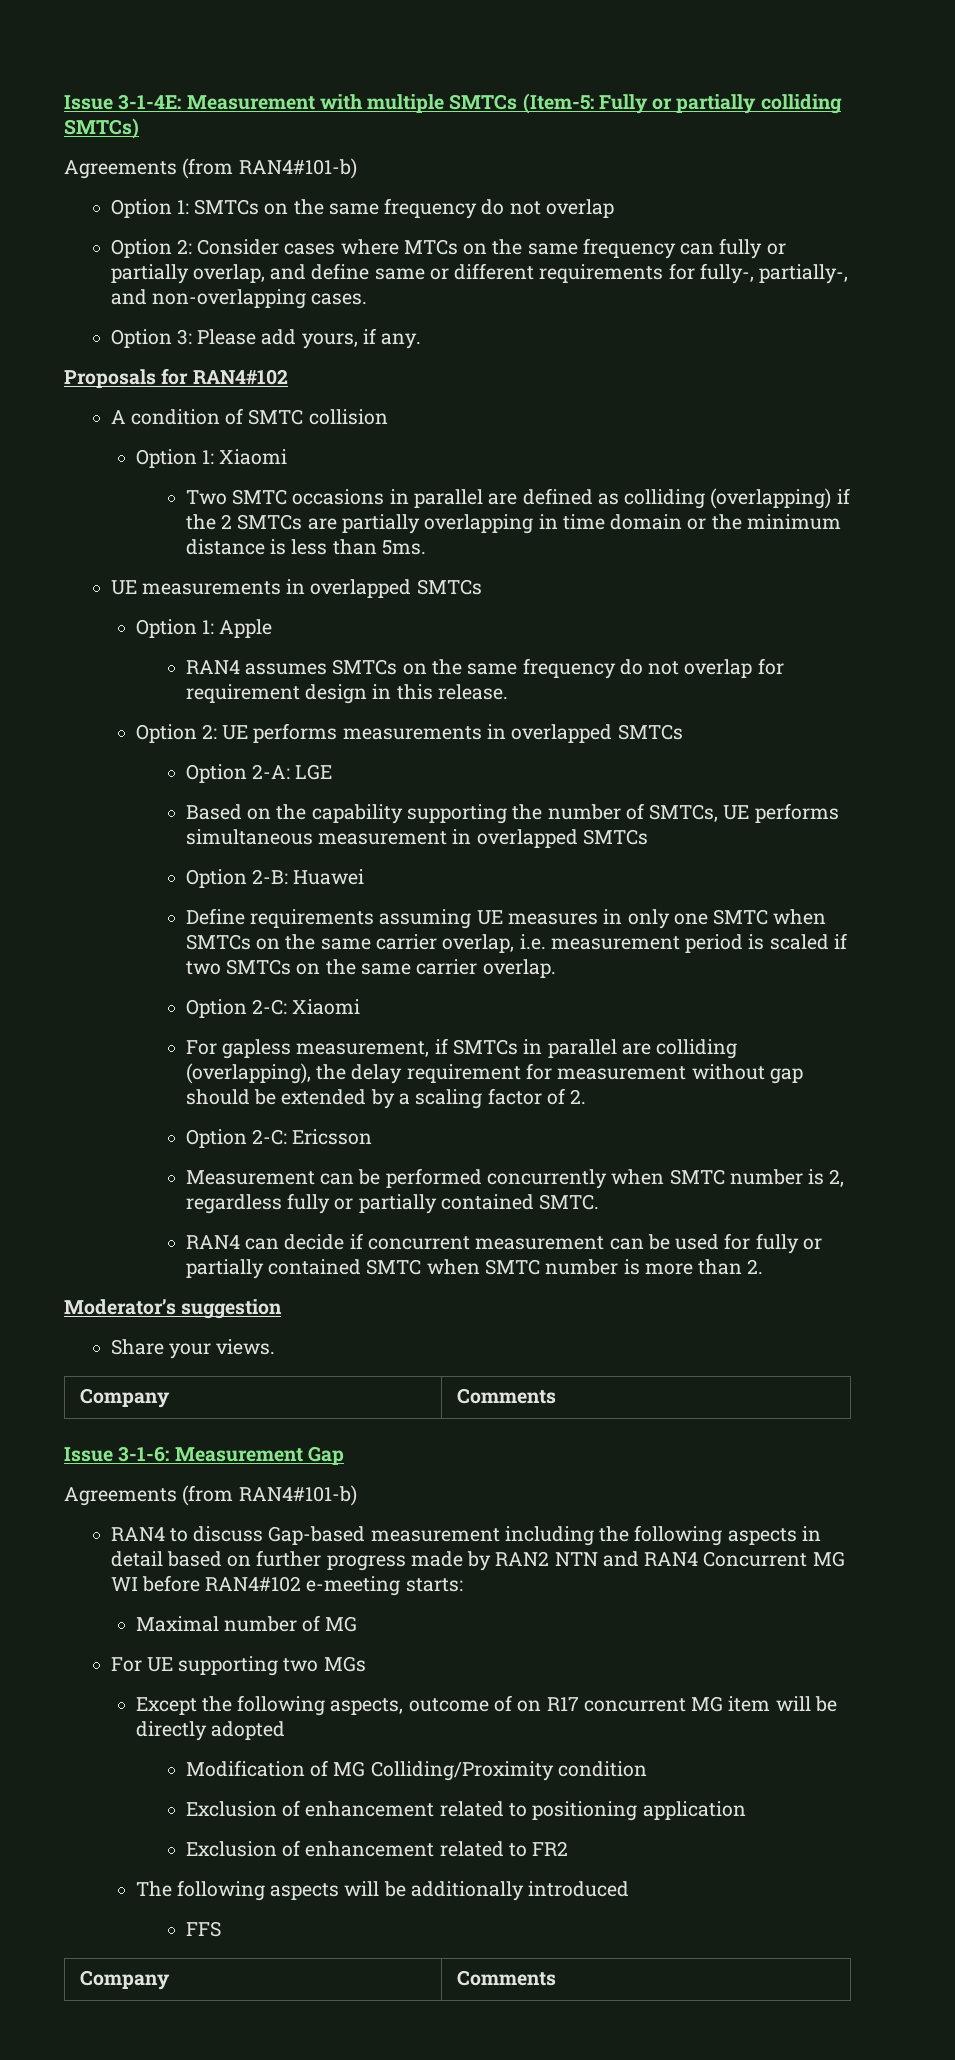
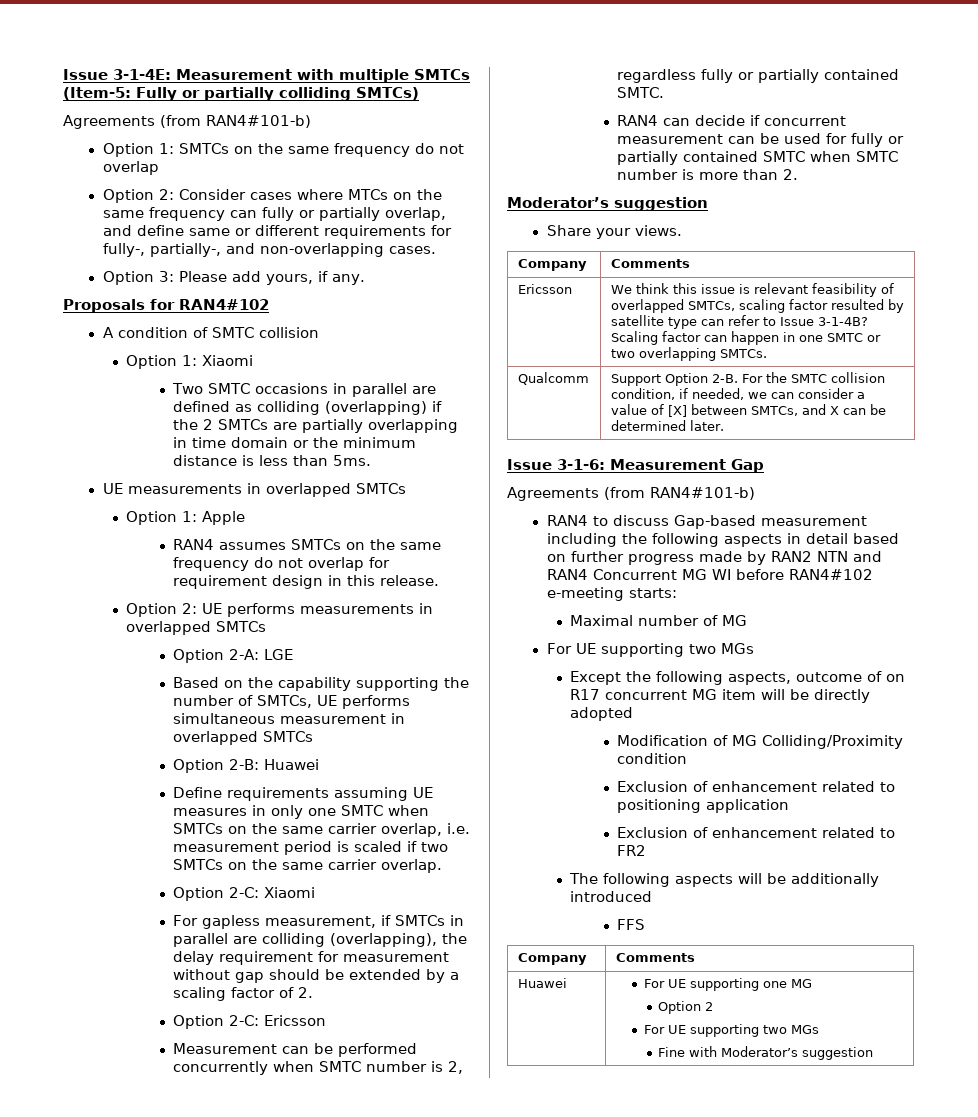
(556, 1396) none -> [517,284,572,294] [610,283,894,297] [610,299,904,313] [610,315,868,329] [610,331,881,345] [610,347,767,361] [517,372,589,385] [610,372,885,386] [610,388,865,400] [610,404,886,417] [610,420,724,431] // Ericsson | We think this issue is relevant feasibility of overlapped SMTCs, scaling factor resulted by satellite type can refer to Issue 3-1-4B? Scaling factor can happen in one SMTC or two overlapping SMTCs. // Qualcomm | Support Option 2-B. For the SMTC collision condition, if needed, we can consider a value of [X] between SMTCs, and X can be determined later.
(556, 1978) none -> [517,978,567,988] [644,978,813,991] [658,1001,714,1014] [644,1024,820,1037] [658,1046,874,1060] // Huawei | For UE supporting one MG // Option 2 // For UE supporting two MGs // Fine with Moderator’s suggestion

